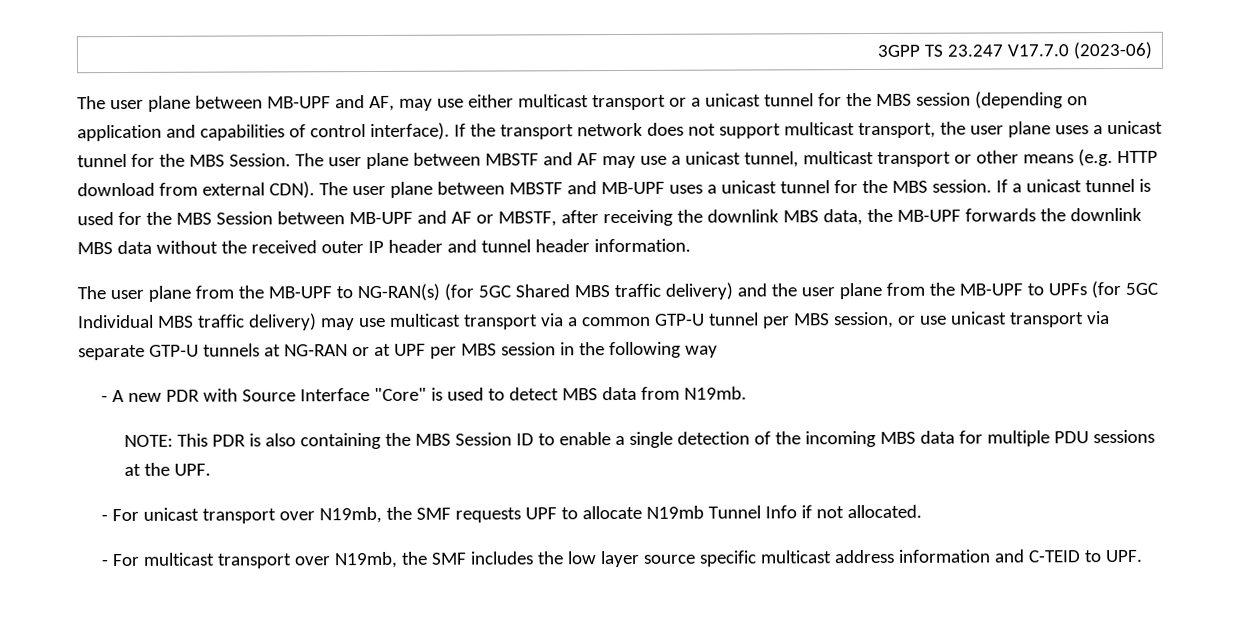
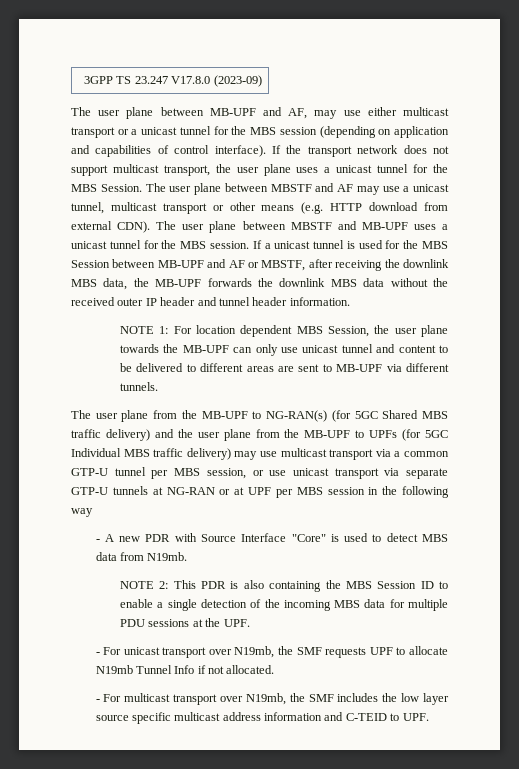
[1007,41,1153,60] V17.7.0 (2023-06) -> [171,75,262,87] V17.8.0 (2023-09)
(691, 245) none -> [120,325,448,337] [120,344,449,356] [120,363,450,372] [120,382,159,391] // NOTE 1: For location dependent MBS Session, the user plane towards the MB-UPF can only use unicast tunnel and content to be delivered to different areas are sent to MB-UPF via different tunnels.
[124,434,174,447] NOTE: -> [120,581,169,589] NOTE 2:

